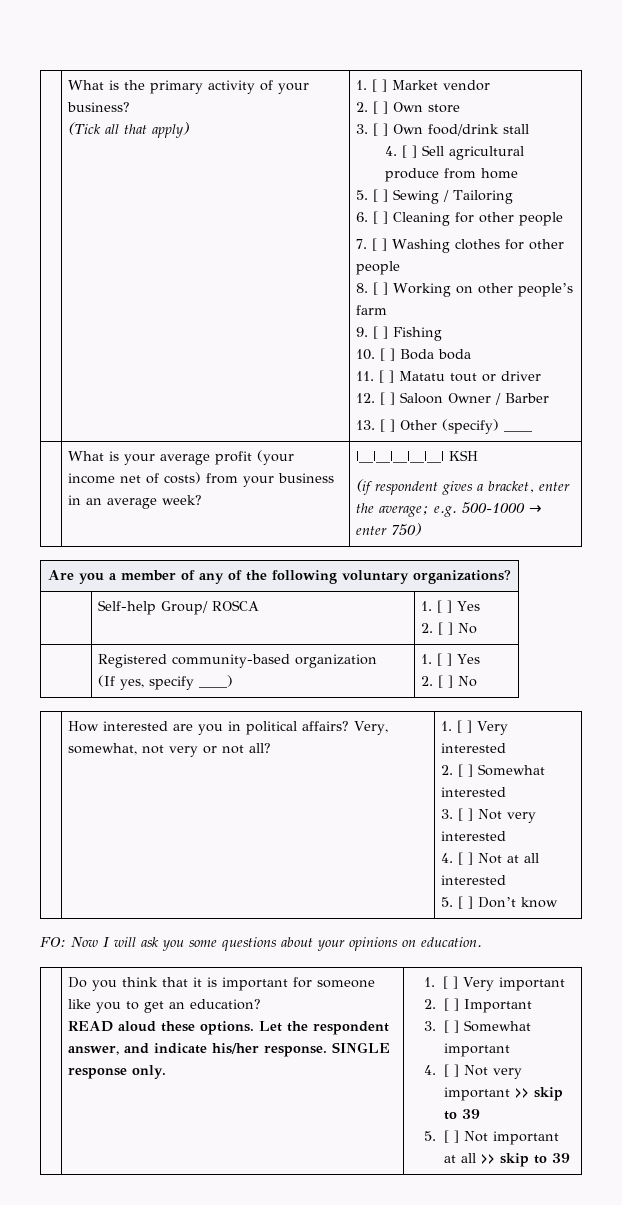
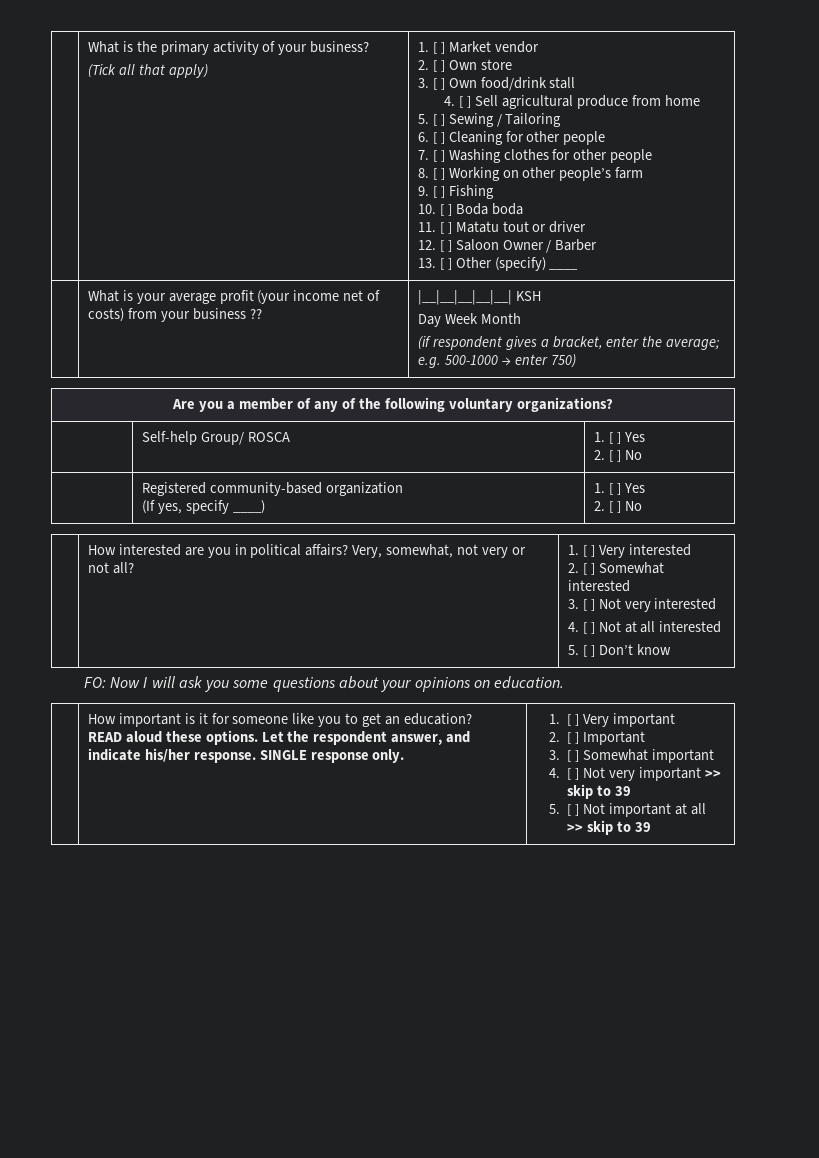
[68,495,203,509] in an average week? -> [249,309,262,319] ??
(479, 455) none -> [417,313,521,327] // Day Week Month
[68,977,289,991] Do you think that it is important -> [87,713,208,727] How important is it

